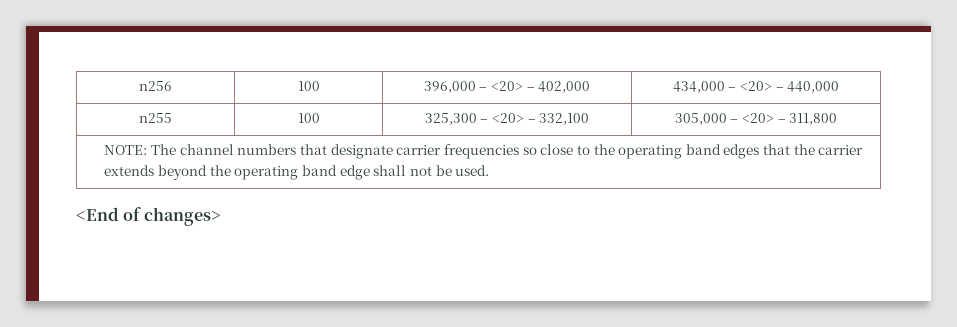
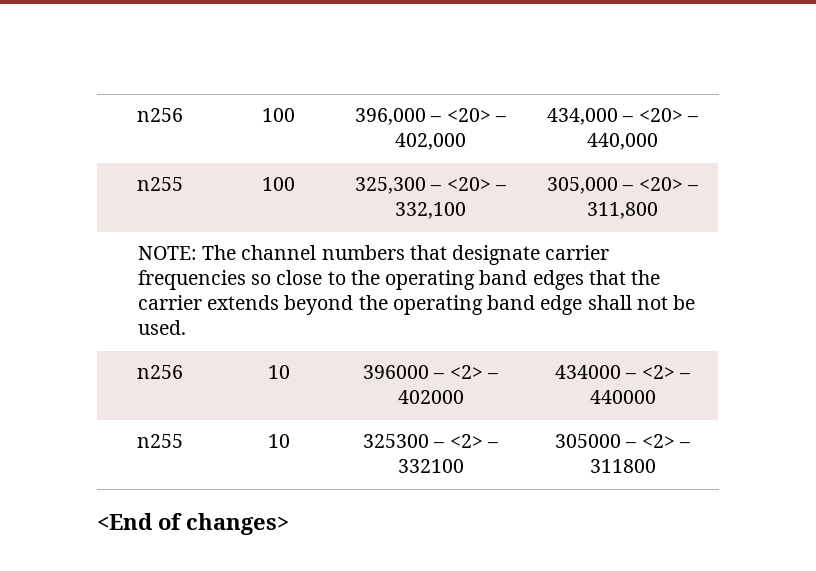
(490, 170) none -> [137,365,183,379] [267,365,290,379] [363,365,498,379] [397,390,464,404] [555,365,690,379] [589,390,656,404] [137,434,183,448] [267,434,290,448] [363,434,498,448] [397,459,464,473] [555,434,690,448] [589,459,656,473] // n256 | 10 | 396000 – <2> – 402000 | 434000 – <2> – 440000 // n255 | 10 | 325300 – <2> – 332100 | 305000 – <2> – 311800

